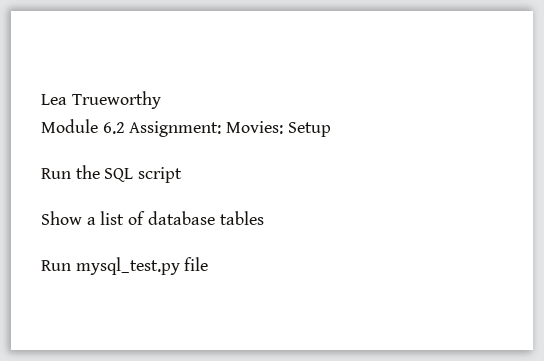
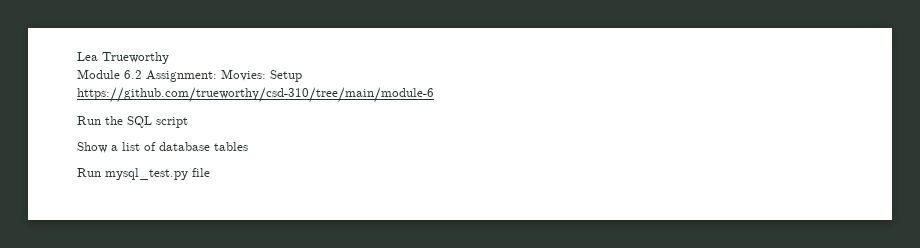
(331, 129) none -> [77,87,434,103] // https://github.com/trueworthy/csd-310/tree/main/module-6

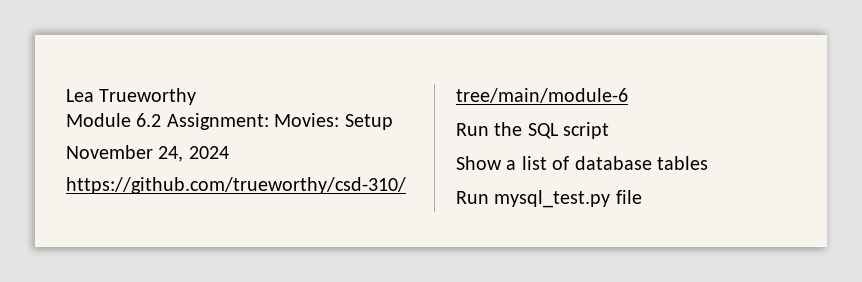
(302, 76) none -> [66,145,229,162] // November 24, 2024

